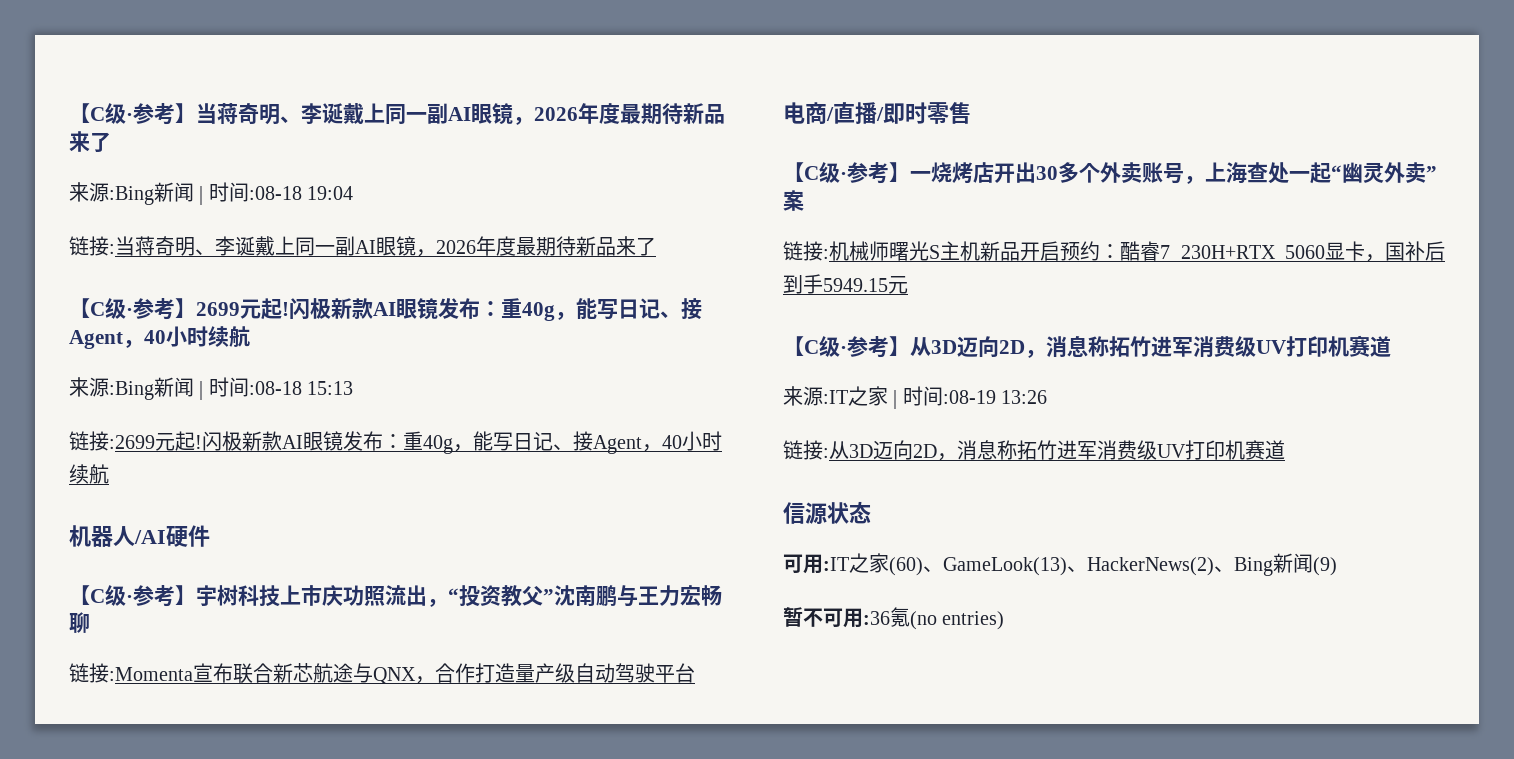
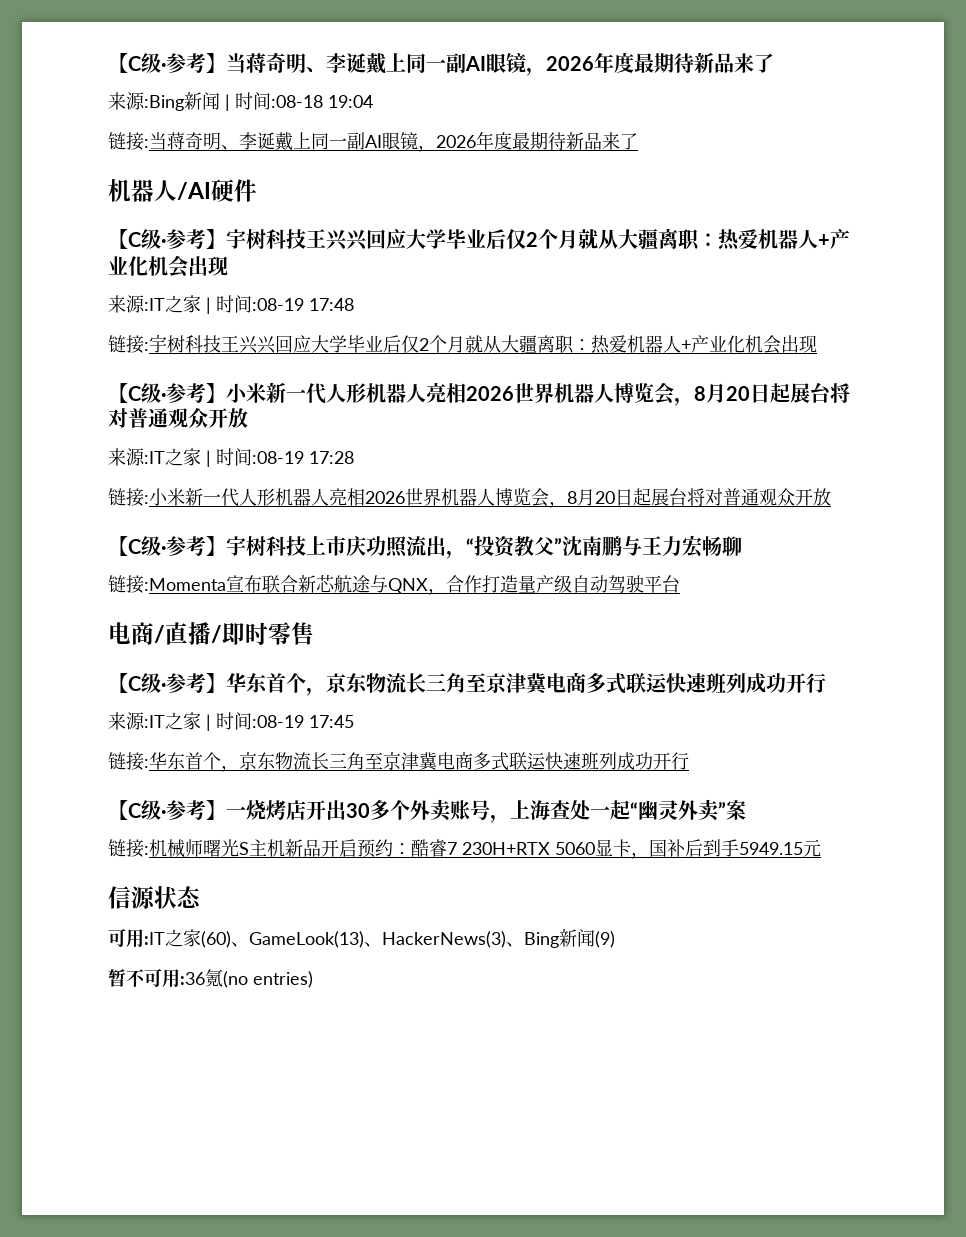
[69,298,702,321] [69,326,250,349] [69,377,354,400] [69,431,722,454] [69,464,109,484] [69,525,210,547] // 【C级·参考】2699元起!闪极新款AI眼镜发布：重40g，能写日记、接Agent，40小时续航 // 来源:Bing新闻 | 时间:08-18 15:13 // 链接:2699元起!闪极新款AI眼镜发布：重40g，能写日记、接Agent，40小时续航 // 机器人/AI硬件 -> [108,179,257,202] [108,229,850,251] [108,255,228,278] [108,295,354,314] [108,334,817,354] [108,382,850,406] [108,408,248,428] [108,448,354,467] [108,488,831,508] // 机器人/AI硬件 // 【C级·参考】宇树科技王兴兴回应大学毕业后仅2个月就从大疆离职：热爱机器人+产业化机会出现 // 来源:IT之家 | 时间:08-19 17:48 // 链接:宇树科技王兴兴回应大学毕业后仅2个月就从大疆离职：热爱机器人+产业化机会出现 // 【C级·参考】小米新一代人形机器人亮相2026世界机器人博览会，8月20日起展台将对普通观众开放 // 来源:IT之家 | 时间:08-19 17:28 // 链接:小米新一代人形机器人亮相2026世界机器人博览会，8月20日起展台将对普通观众开放
(971, 113) none -> [108,672,826,696] [108,712,354,731] [108,752,689,772] // 【C级·参考】华东首个，京东物流长三角至京津冀电商多式联运快速班列成功开行 // 来源:IT之家 | 时间:08-19 17:45 // 链接:华东首个，京东物流长三角至京津冀电商多式联运快速班列成功开行
[783,335,1391,358] [783,386,1048,409] [783,440,1285,461] // 【C级·参考】从3D迈向2D，消息称拓竹进军消费级UV打印机赛道 // 来源:IT之家 | 时间:08-19 13:26 // 链接:从3D迈向2D，消息称拓竹进军消费级UV打印机赛道 -> (821, 848) none
[1087,557,1214,576] HackerNews(2) -> [382,931,506,948] HackerNews(3)

